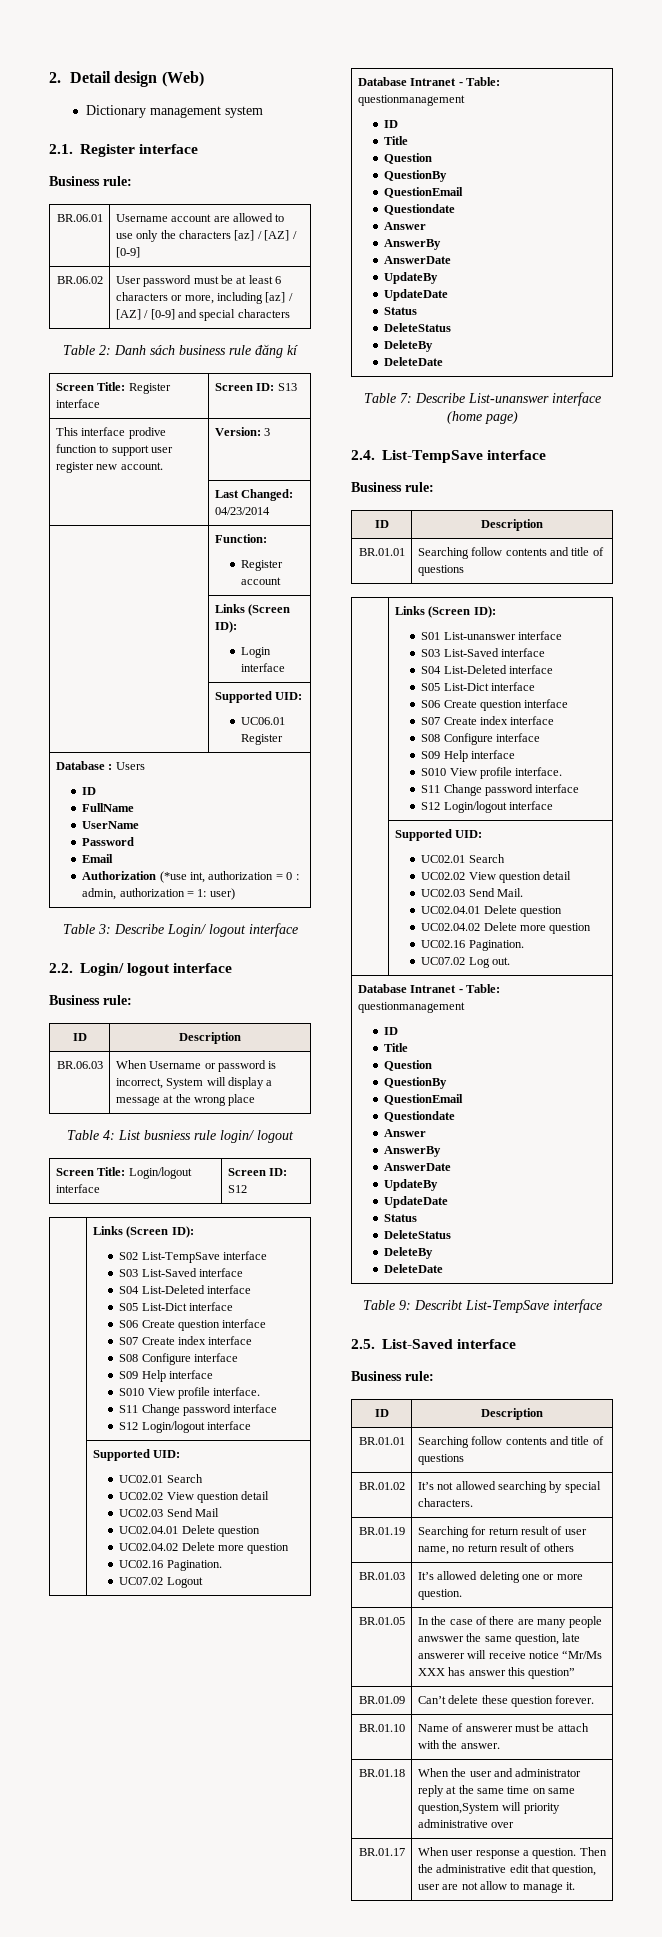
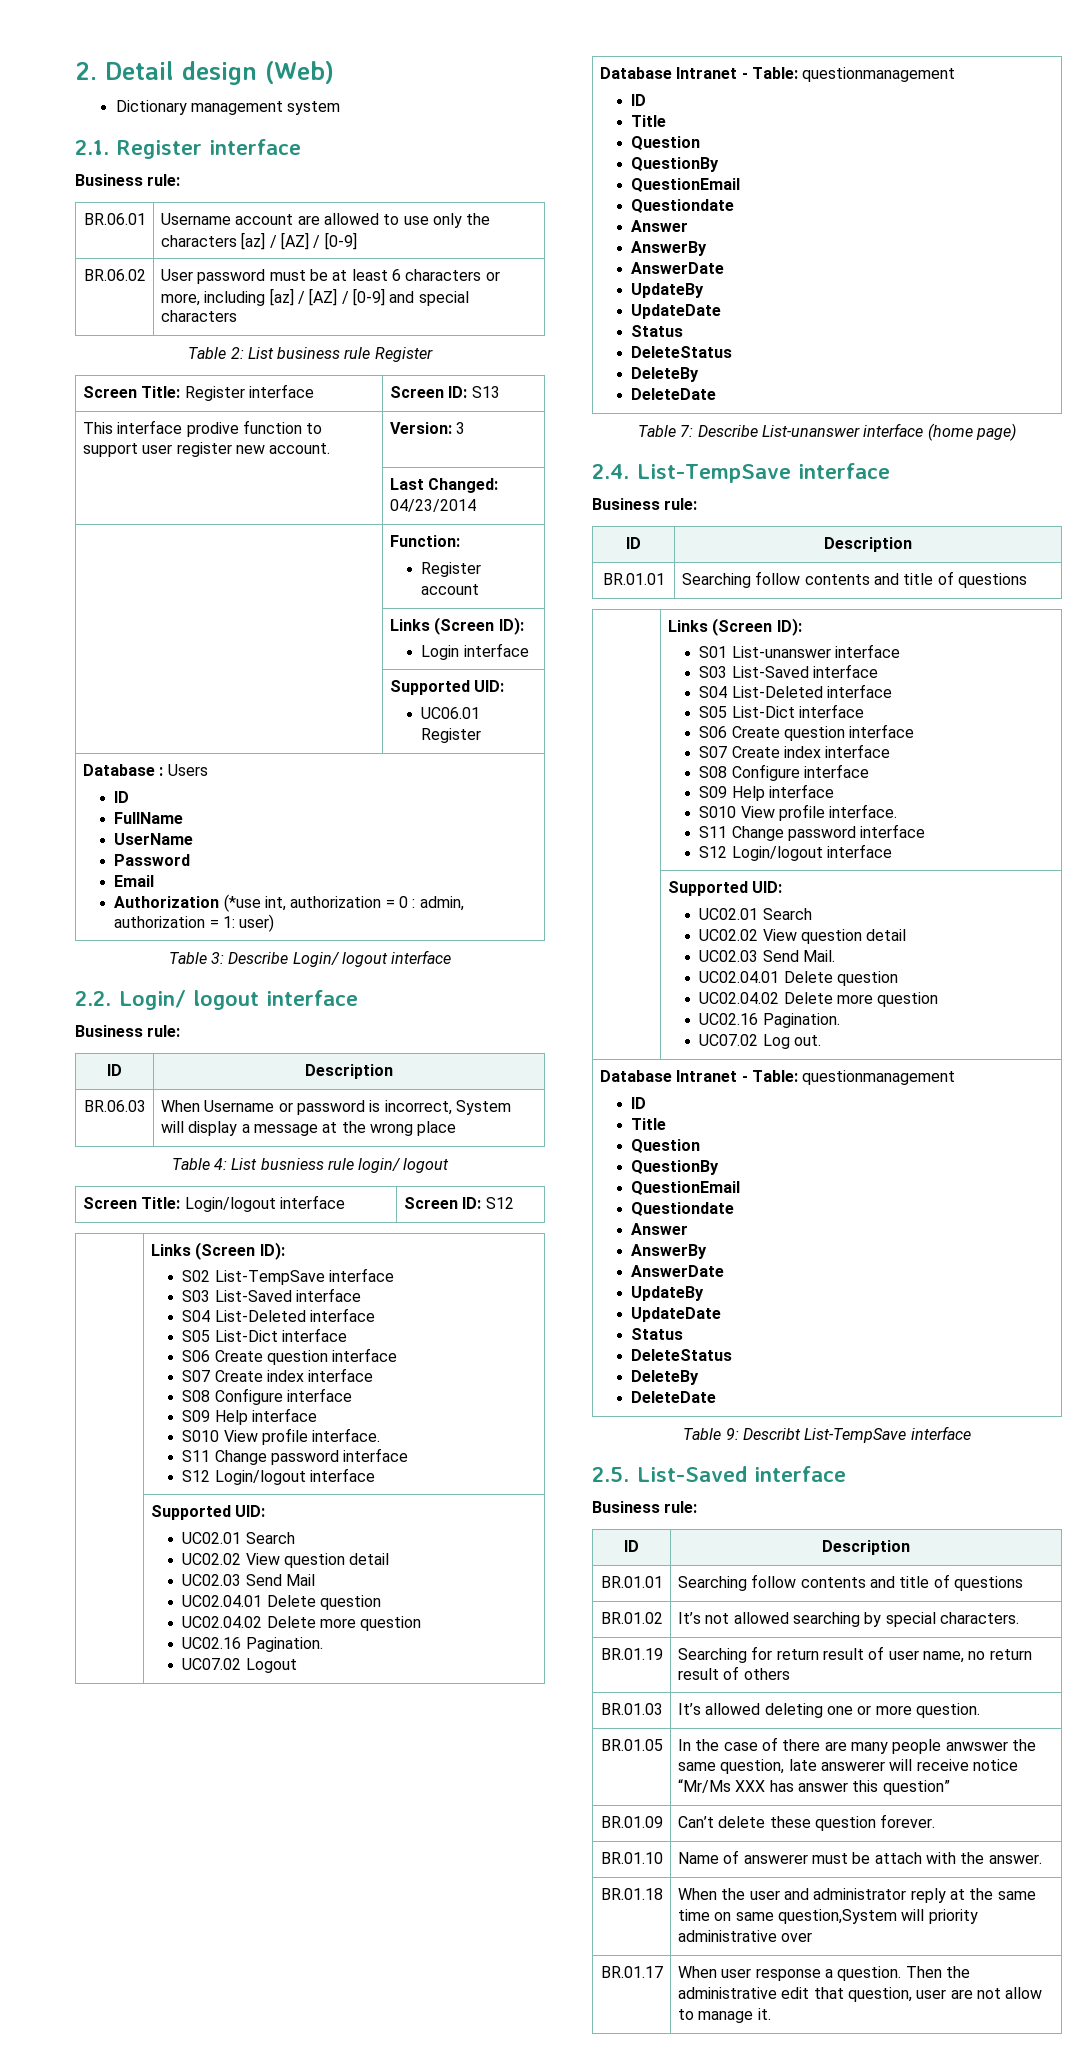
[114,344,298,358] Danh sách business rule đăng kí -> [247,347,433,362] List business rule Register

